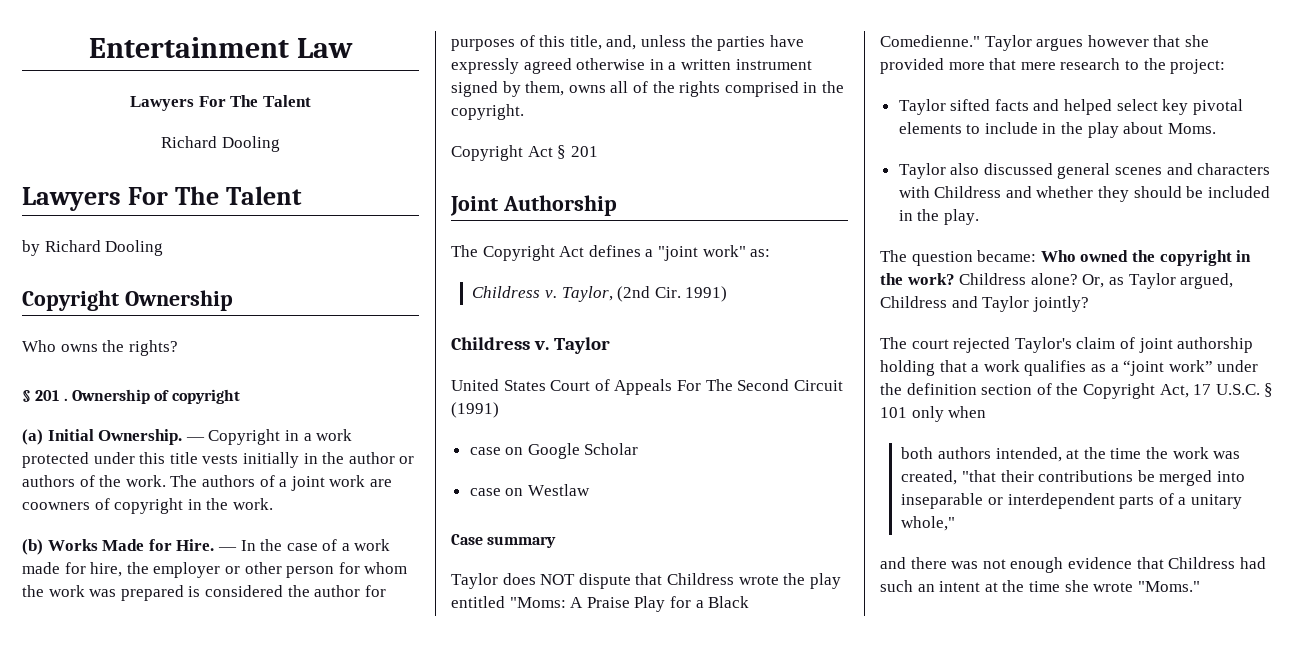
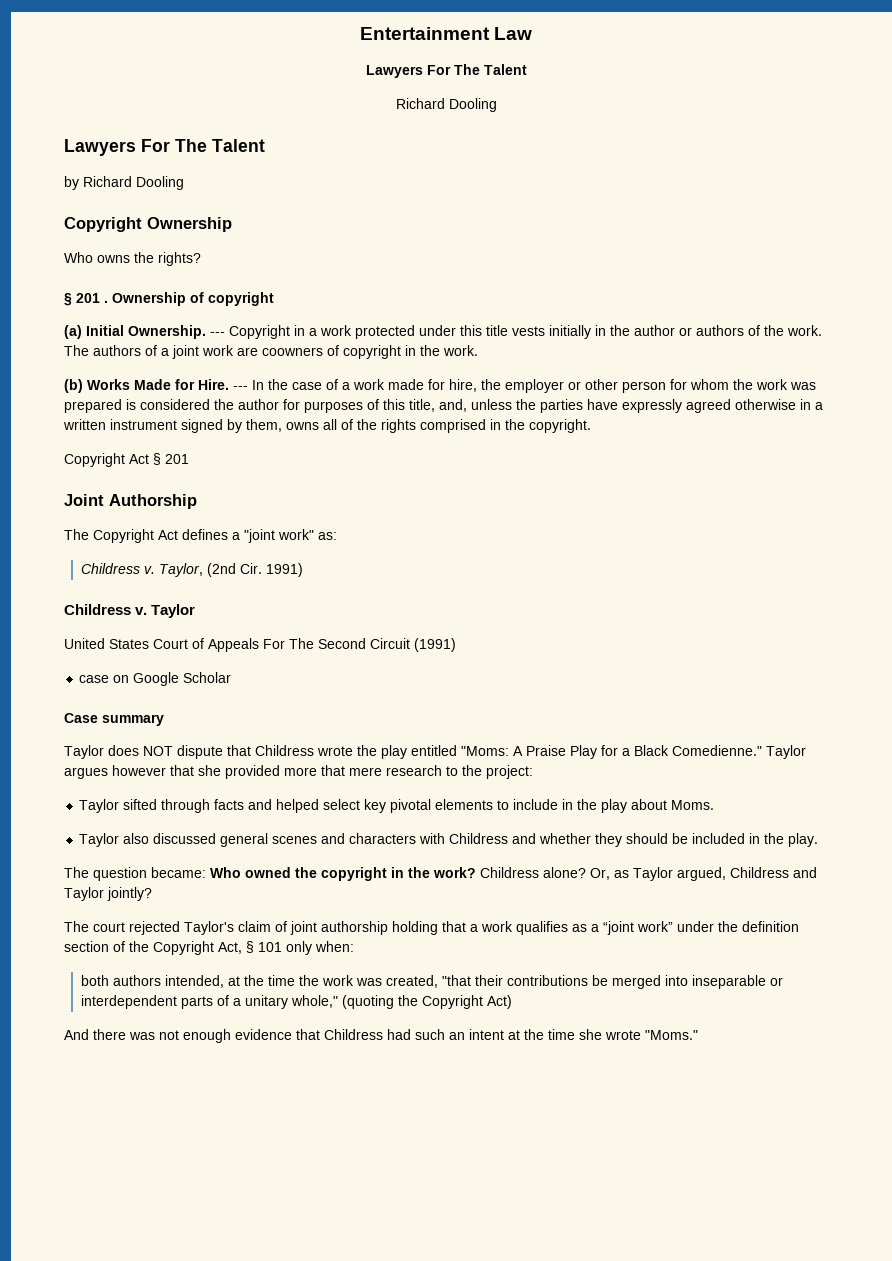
[185,437,205,441] — -> [210,332,225,336] ---
[217,547,237,551] — -> [233,386,248,390] ---
[469,484,590,496] // case on Westlaw -> (232, 677) none
(991, 105) none -> [161,799,211,813] through
[1193,384,1260,395] 17 U.S.C. -> (242, 948) none
[948,406,987,418] when -> [315,941,354,952] when:
[880,557,906,569] // and -> [341,995,512,1009] [64,1029,89,1040] (quoting the Copyright Act) // And

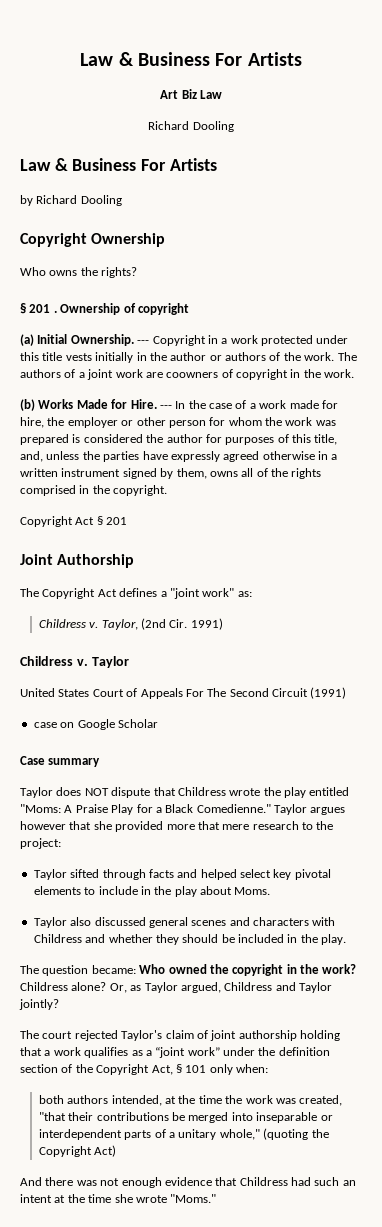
[359,27,533,40] [365,64,527,78] [395,98,497,112] [64,139,265,156] Entertainment Law // Lawyers For The Talent // Richard Dooling // Lawyers For The Talent -> [80,52,302,66] [160,89,222,99] [148,121,234,132] [20,158,217,171] Law & Business For Artists // Art Biz Law // Richard Dooling // Law & Business For Artists

